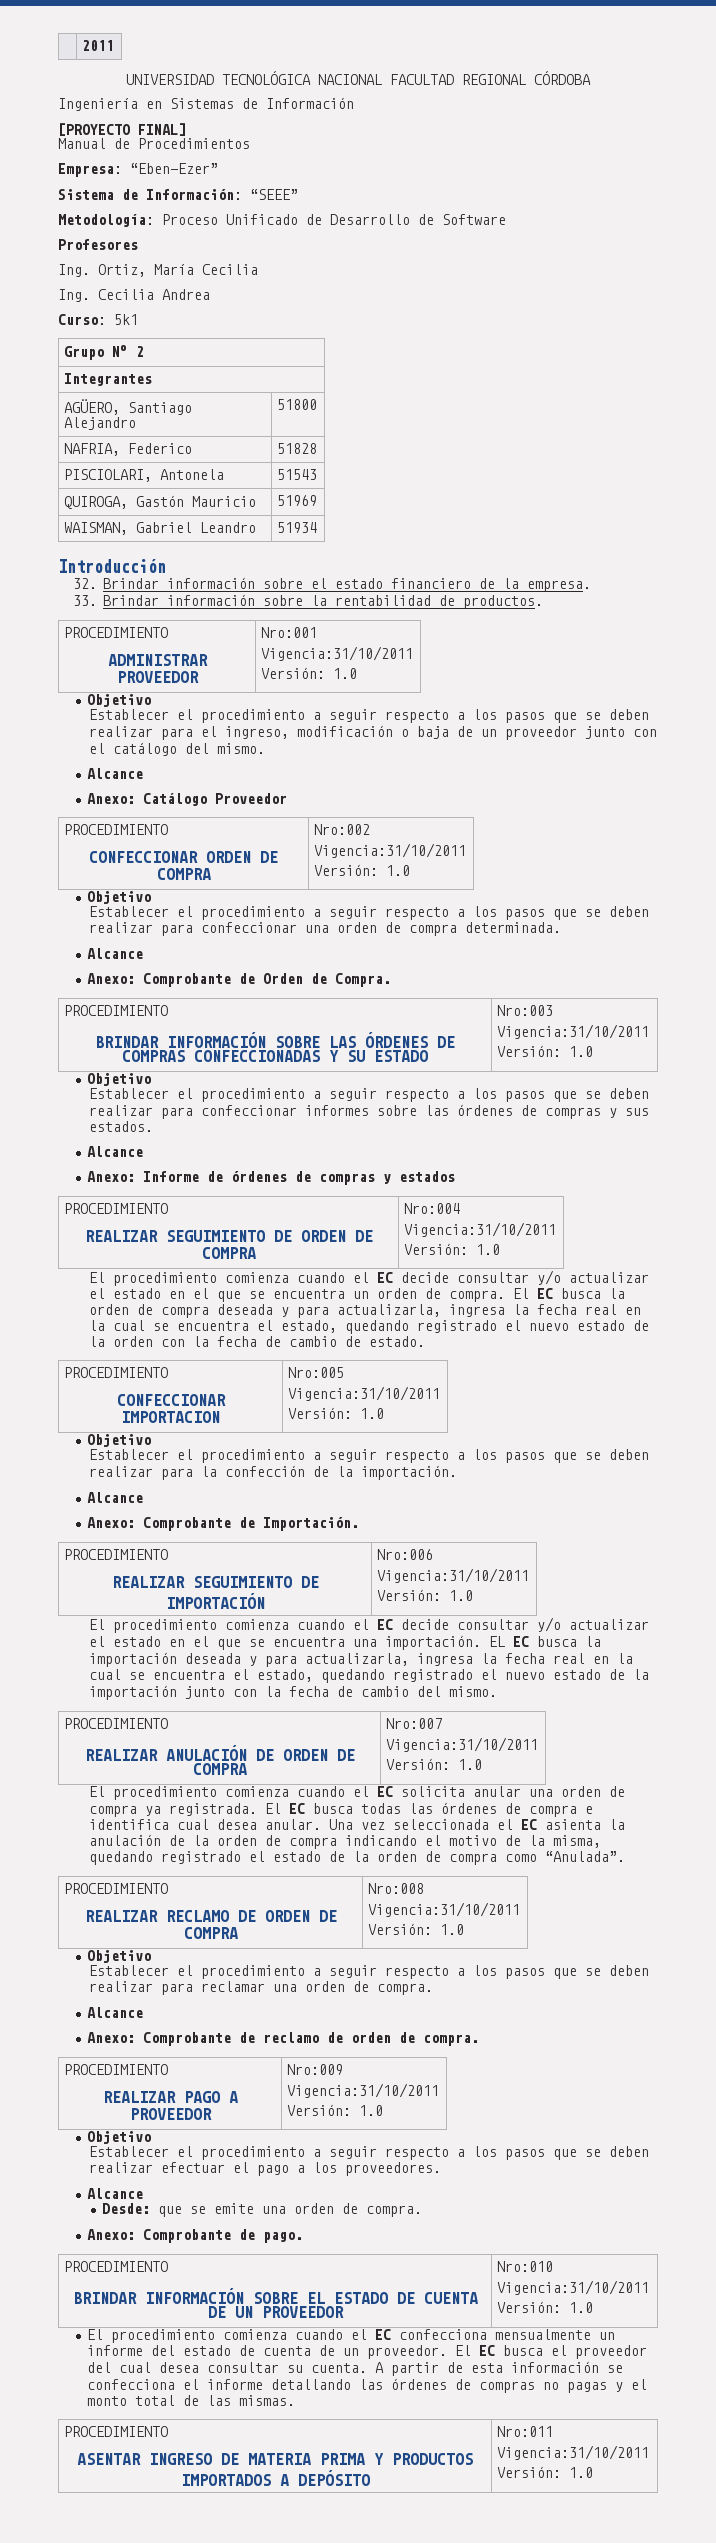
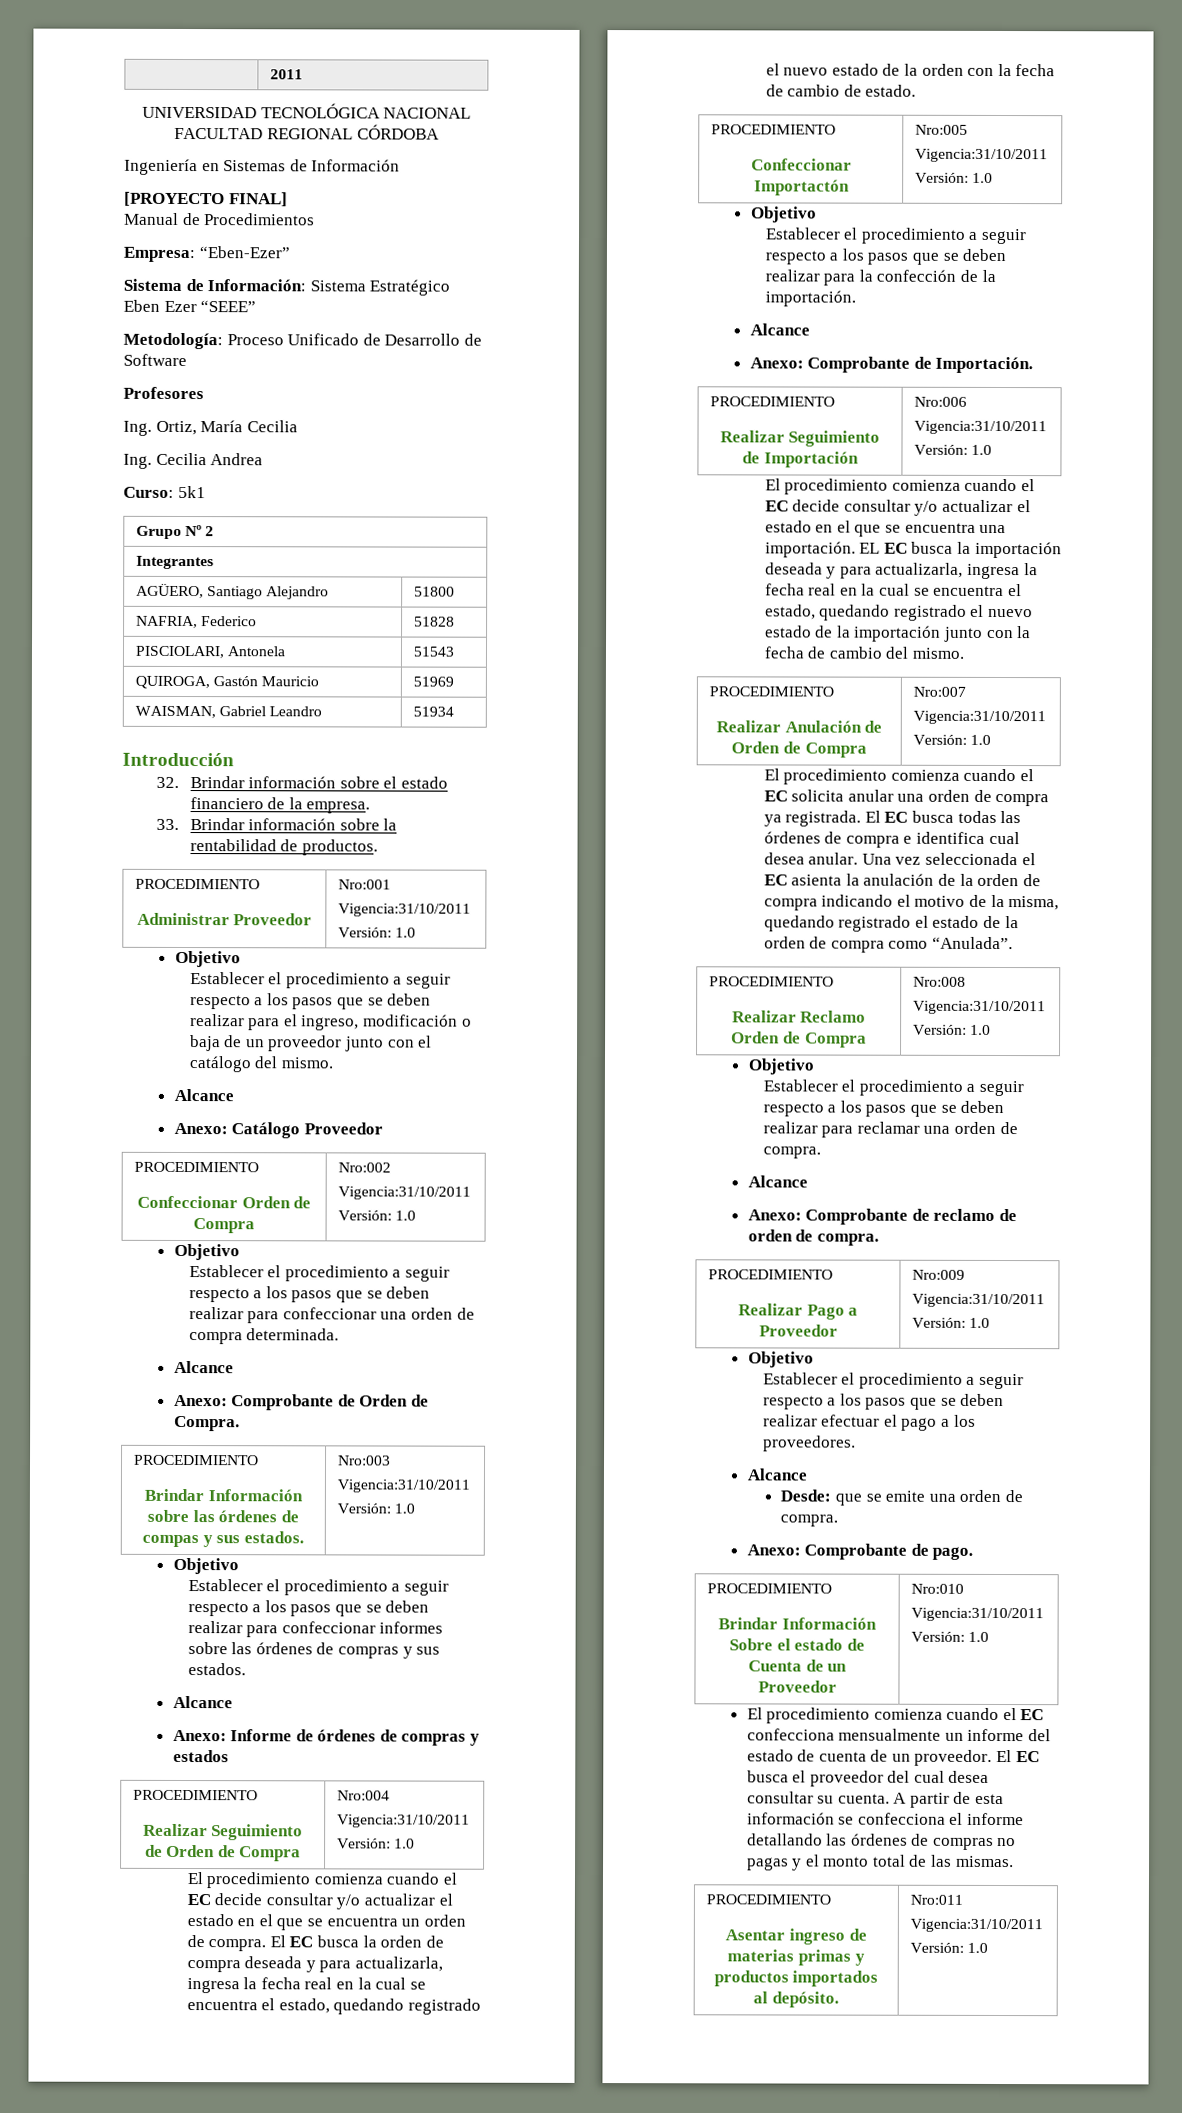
(242, 194) none -> [309,279,451,296] [123,299,197,313] Sistema Estratégico Eben Ezer
[107,654,208,666] [116,671,199,683] ADMINISTRAR PROVEEDOR -> [136,912,313,926] Administrar Proveedor
[89,851,278,863] [156,868,211,880] CONFECCIONAR ORDEN DE COMPRA -> [136,1195,312,1209] [193,1218,255,1234] Confeccionar Orden de Compra
[95,1032,455,1048] [122,1050,428,1062] BRINDAR INFORMACIÓN SOBRE LAS ÓRDENES DE COMPRAS CONFECCIONADAS Y SU ESTADO -> [144,1488,303,1502] [147,1509,299,1523] [142,1531,304,1548] Brindar Información sobre las órdenes de compas y sus estados.
[84,1230,373,1242] [201,1247,256,1259] REALIZAR SEGUIMIENTO DE ORDEN DE COMPRA -> [142,1823,304,1841] [144,1844,302,1862] Realizar Seguimiento de Orden de Compra
[116,1394,226,1406] [121,1411,220,1423] CONFECCIONAR IMPORTACION -> [750,158,852,171] [753,179,850,196] Confeccionar Importactón
[111,1576,319,1588] [165,1593,265,1609] REALIZAR SEGUIMIENTO DE IMPORTACIÓN -> [719,430,881,447] [742,451,859,468] Realizar Seguimiento de Importación
[84,1745,355,1761] [192,1763,247,1775] REALIZAR ANULACIÓN DE ORDEN DE COMPRA -> [715,720,883,733] [731,741,867,758] Realizar Anulación de Orden de Compra
[84,1910,337,1922] [183,1927,238,1939] REALIZAR RECLAMO DE ORDEN DE COMPRA -> [731,1010,867,1023] [731,1031,867,1048] Realizar Reclamo Orden de Compra
[102,2091,238,2103] [129,2108,212,2120] REALIZAR PAGO A PROVEEDOR -> [737,1303,859,1320] [758,1324,838,1337] Realizar Pago a Proveedor
[72,2288,478,2304] [207,2306,344,2318] BRINDAR INFORMACIÓN SOBRE EL ESTADO DE CUENTA DE UN PROVEEDOR -> [718,1617,877,1630] [729,1638,865,1651] [747,1659,848,1672] [757,1680,837,1693] Brindar Información Sobre el estado de Cuenta de un Proveedor
[77,2453,473,2465] [180,2470,370,2486] ASENTAR INGRESO DE MATERIA PRIMA Y PRODUCTOS IMPORTADOS A DEPÓSITO -> [725,1928,867,1945] [727,1949,865,1966] [713,1970,879,1987] [753,1991,839,2008] Asentar ingreso de materias primas y productos importados al depósito.

